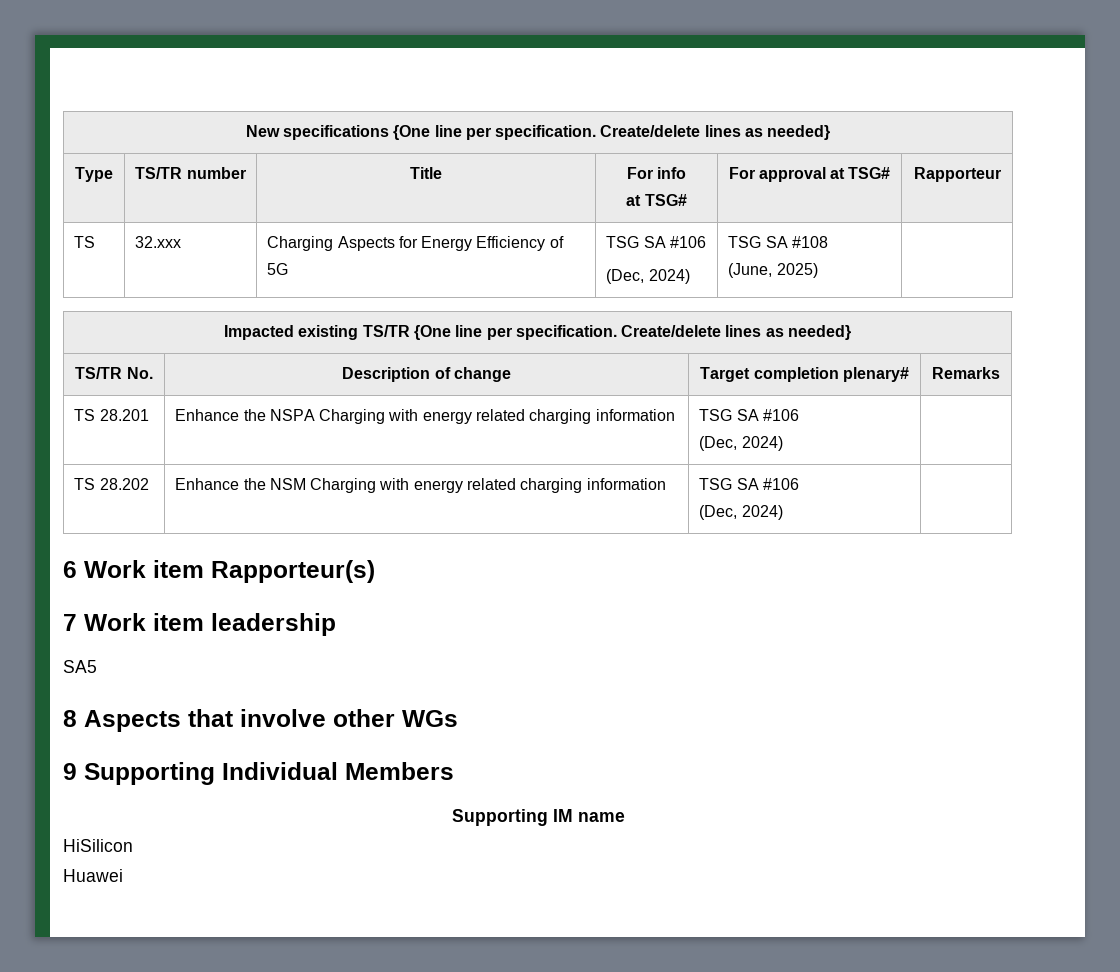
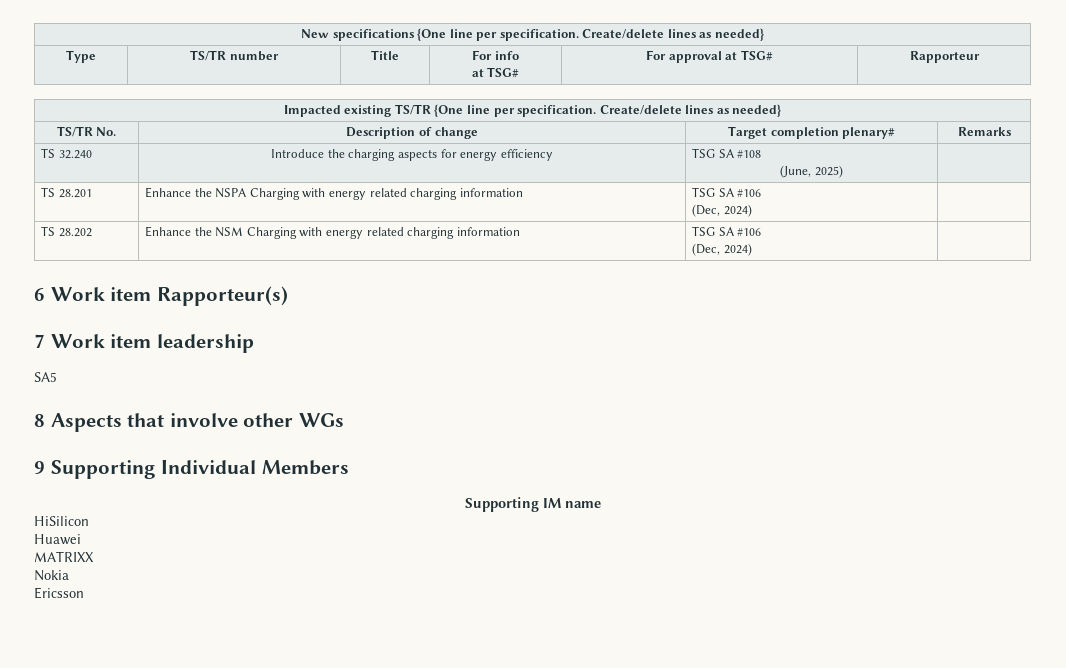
[74,236,96,248] [135,236,182,248] [267,236,564,251] [267,263,289,275] [606,236,706,248] [606,269,690,284] [728,236,828,248] [728,263,818,278] // TS | 32.xxx | Charging Aspects for Energy Efficiency of 5G | TSG SA #106 // (Dec, 2024) | TSG SA #108 // (June, 2025) | -> (980, 57) none
(1000, 373) none -> [41,148,92,159] [271,149,553,161] [692,148,762,159] [780,165,843,178] // TS 32.240 | Introduce the charging aspects for energy efficiency | TSG SA #108 // (June, 2025) |
(123, 875) none -> [34,551,94,562] [34,570,69,581] [34,587,84,599] // MATRIXX // Nokia // Ericsson

